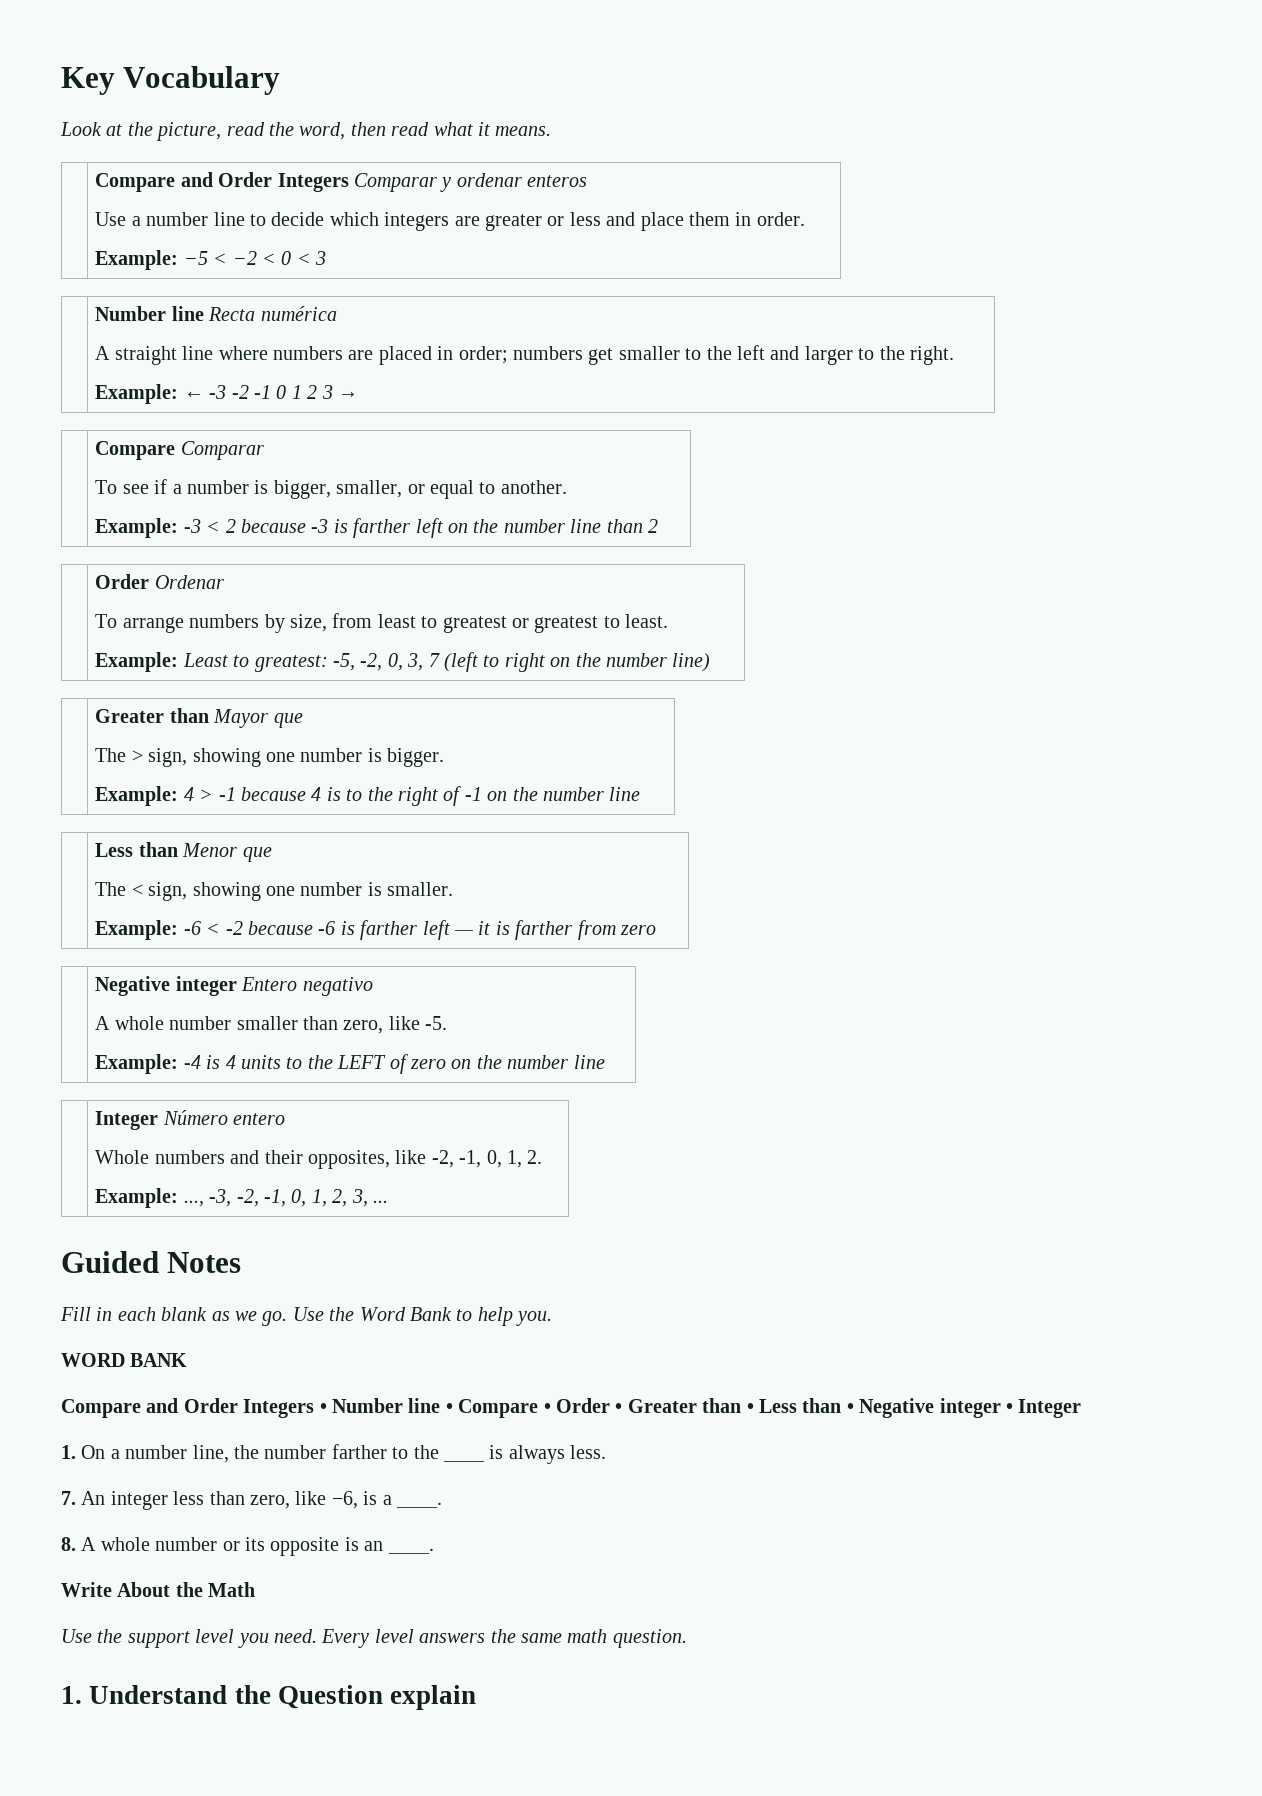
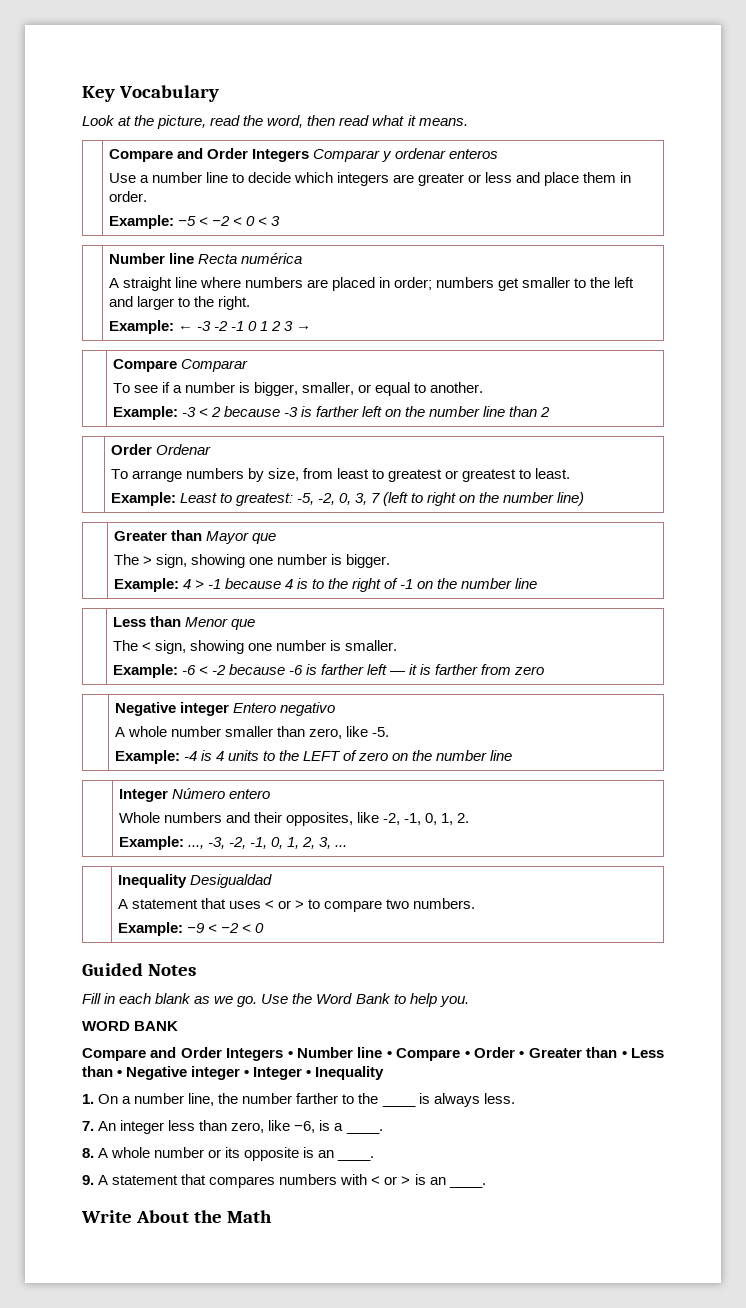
(388, 1201) none -> [117,874,272,888] [117,898,476,912] [117,922,264,936] // | Inequality Desigualdad // A statement that uses < or > to compare two numbers. // Example: −9 < −2 < 0
(1082, 1408) none -> [306,1066,385,1080] • Inequality
[61,1582,256,1597] [61,1629,687,1648] [61,1685,477,1710] Write About the Math // Use the support level you need. Every level answers the same math question. // 1. Understand the Question explain -> [82,1174,486,1188] [81,1210,273,1223] 9. A statement that compares numbers with < or > is an ____. // Write About the Math

